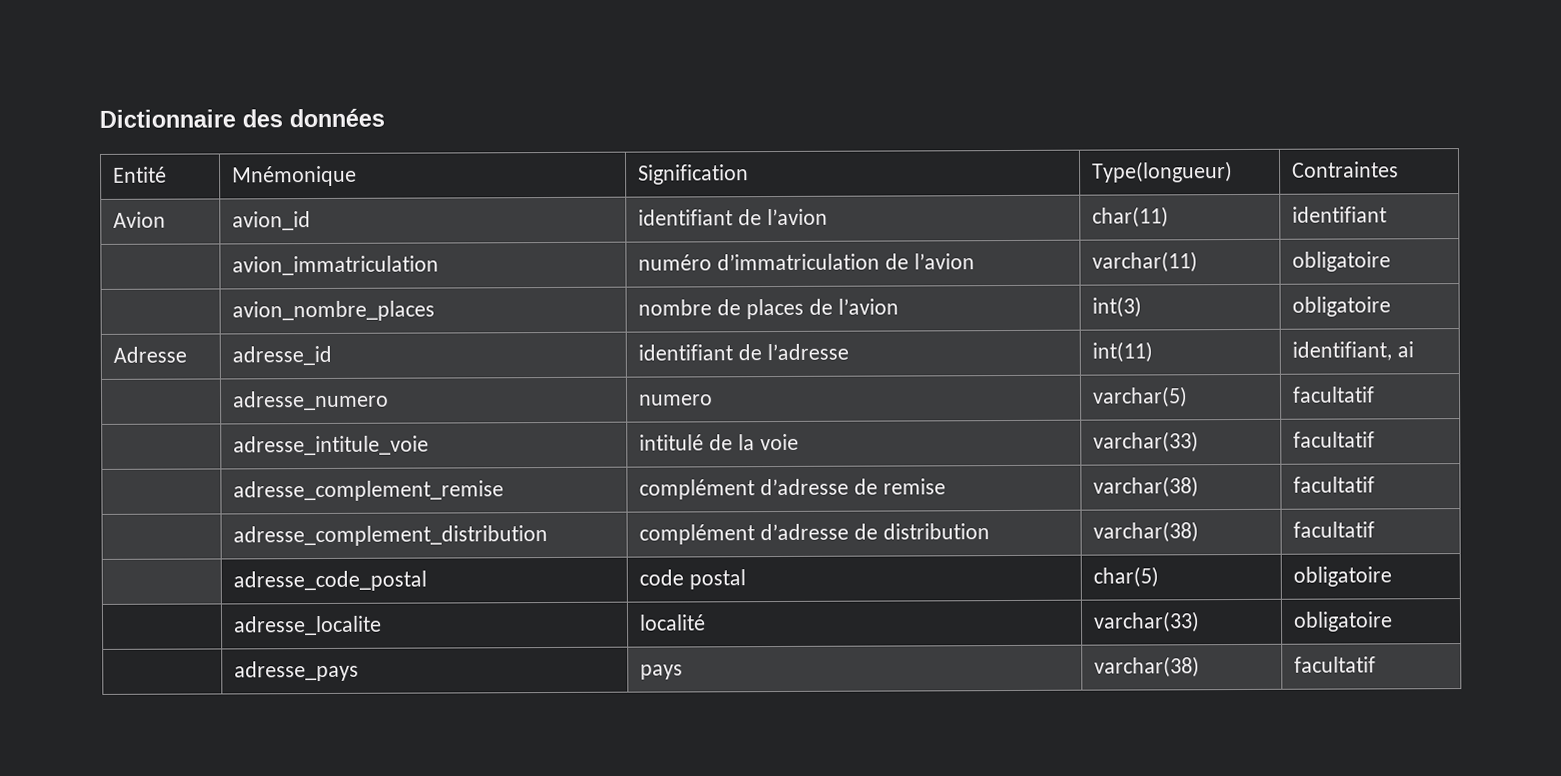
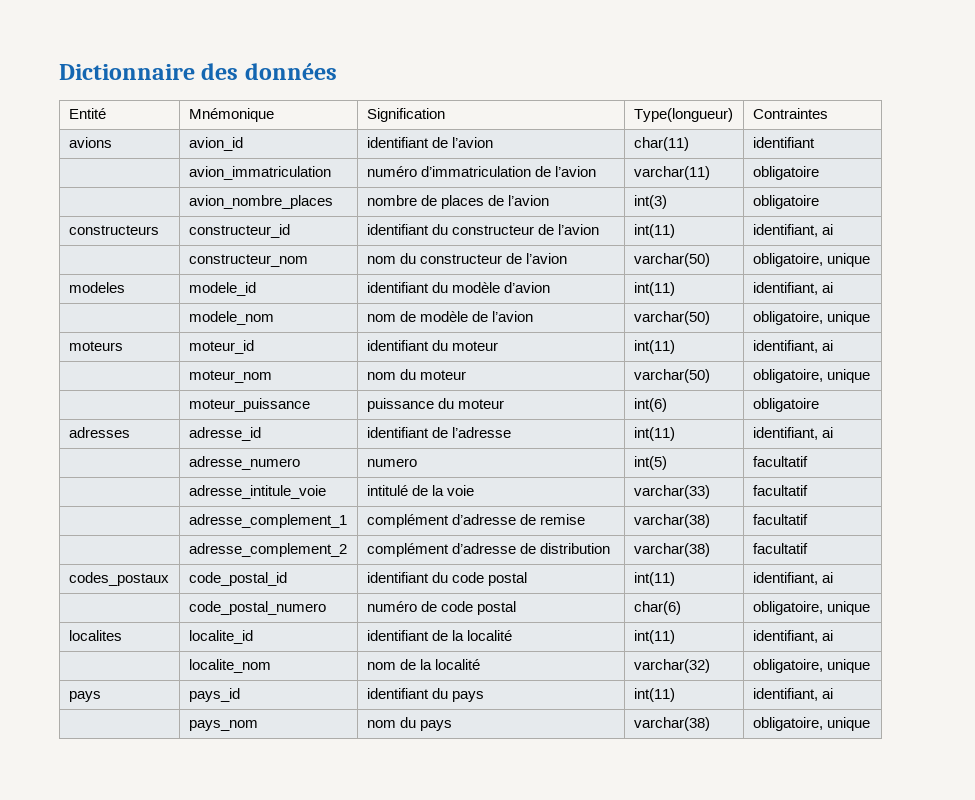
[113,211,167,228] Avion -> [68,137,112,148] avions
[113,346,188,363] Adresse -> [68,225,159,235] [188,224,290,238] [366,224,599,235] [633,224,675,238] [752,224,833,237] [188,254,308,267] [366,253,567,264] [633,253,710,267] [752,253,870,267] [68,282,125,293] [188,282,256,296] [366,282,550,293] [633,282,675,296] [752,282,833,295] [188,311,274,325] [366,311,533,322] [633,311,710,325] [752,311,870,325] [68,341,123,351] [188,340,254,354] [366,340,498,351] [633,340,675,354] [752,340,833,353] [188,370,272,383] [366,369,466,380] [633,369,710,383] [752,369,870,383] [188,398,310,412] [366,398,504,412] [633,398,667,412] [752,398,819,412] [68,427,130,438] constructeurs | constructeur_id | identifiant du constructeur de l’avion | int(11) | identifiant, ai // | constructeur_nom | nom du constructeur de l’avion | varchar(50) | obligatoire, unique // modeles | modele_id | identifiant du modèle d’avion | int(11) | identifiant, ai // | modele_nom | nom de modèle de l’avion | varchar(50) | obligatoire, unique // moteurs | moteur_id | identifiant du moteur | int(11) | identifiant, ai // | moteur_nom | nom du moteur | varchar(50) | obligatoire, unique // | moteur_puissance | puissance du moteur | int(6) | obligatoire // adresses
[1092,386,1189,408] varchar(5) -> [633,456,667,470] int(5)
[233,480,505,502] adresse_complement_remise -> [188,514,347,528] adresse_complement_1
[233,525,549,547] adresse_complement_distribution -> [188,543,347,557] adresse_complement_2
[233,570,428,592] [639,569,747,590] [1093,566,1160,588] [1293,566,1393,587] [233,615,383,636] [639,614,707,631] [1093,611,1201,633] [1293,611,1394,632] [234,660,360,682] | adresse_code_postal | code postal | char(5) | obligatoire // | adresse_localite | localité | varchar(33) | obligatoire // | adresse_pays | -> [68,572,169,586] [188,572,287,586] [366,572,527,586] [633,572,675,586] [752,572,833,585] [188,601,326,615] [366,601,516,615] [633,601,681,615] [752,601,870,615] [68,630,122,641] [188,630,253,644] [366,630,512,641] [633,630,675,644] [752,630,833,643] [188,659,271,673] [366,659,480,670] [633,659,710,673] [752,659,870,673] [68,691,101,702] [188,688,240,702] [366,688,484,702] [633,688,675,702] [752,688,833,701] [188,720,258,731] [366,717,416,728] codes_postaux | code_postal_id | identifiant du code postal | int(11) | identifiant, ai // | code_postal_numero | numéro de code postal | char(6) | obligatoire, unique // localites | localite_id | identifiant de la localité | int(11) | identifiant, ai // | localite_nom | nom de la localité | varchar(32) | obligatoire, unique // pays | pays_id | identifiant du pays | int(11) | identifiant, ai // | pays_nom | nom du
[1294,656,1377,673] facultatif -> [752,717,870,731] obligatoire, unique

